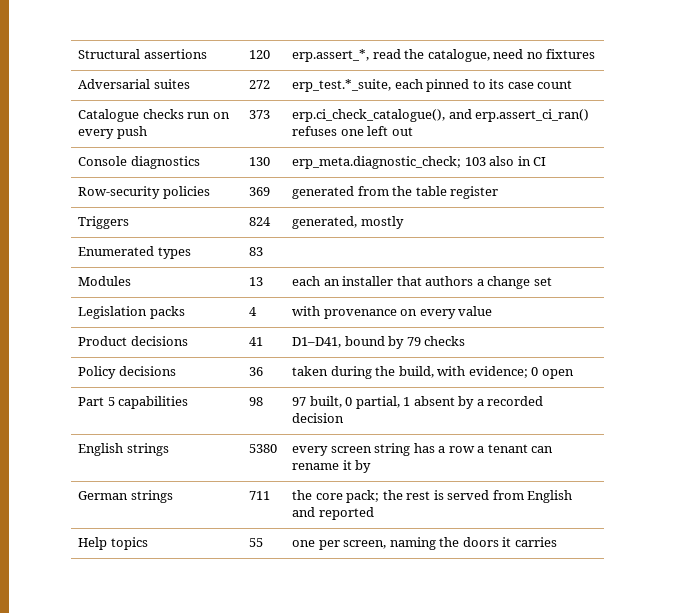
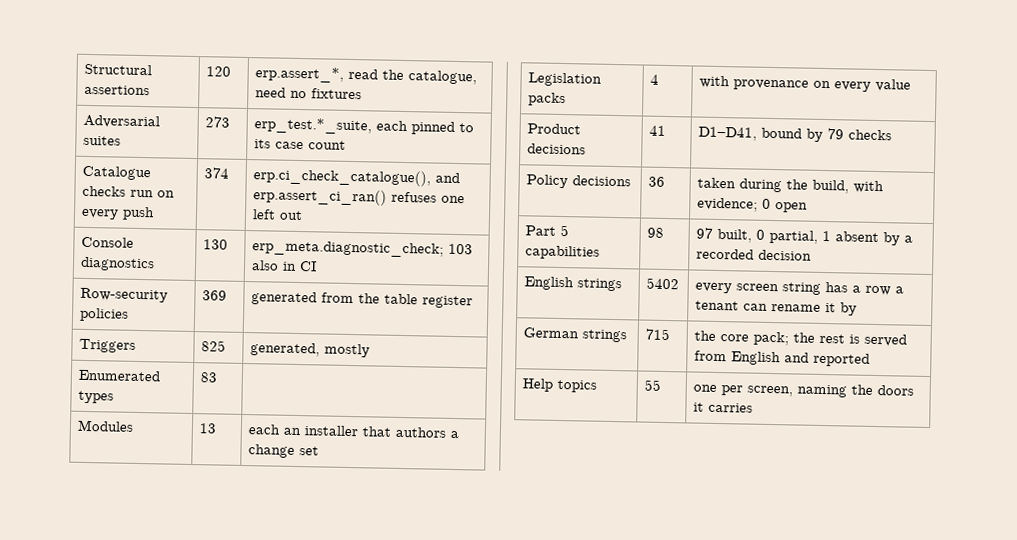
[249,80,271,89] 272 -> [204,116,230,128] 273
[249,110,271,119] 373 -> [203,167,229,179] 374
[249,217,272,226] 824 -> [200,340,226,352] 825
[249,444,278,453] 5380 -> [645,277,679,290] 5402
[249,491,271,500] 711 -> [644,328,670,341] 715

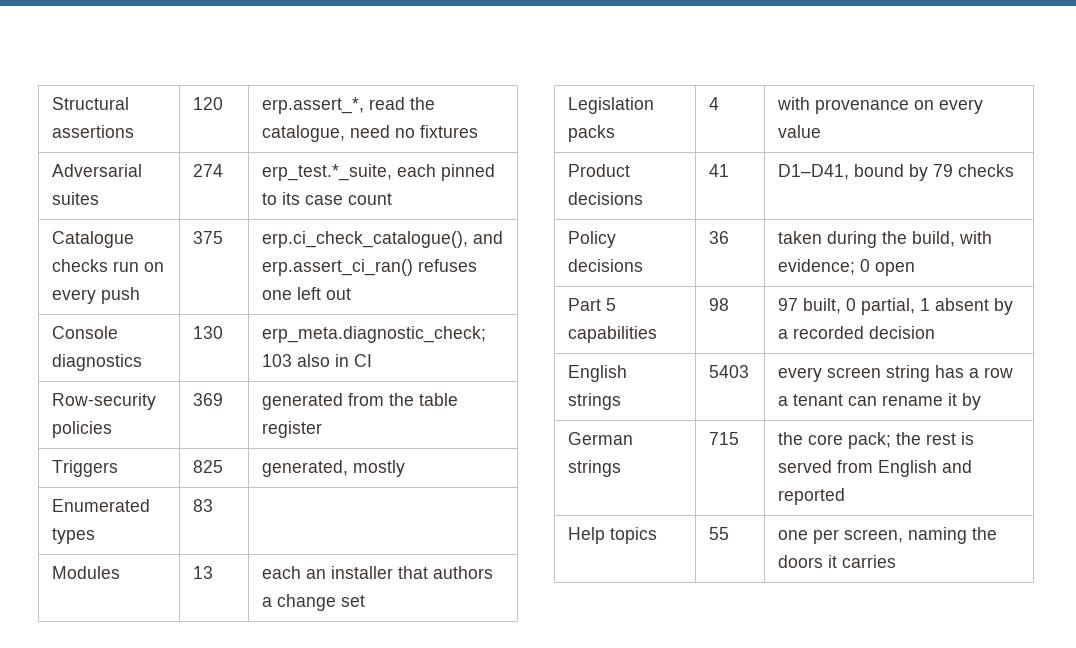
[204,116,230,128] 273 -> [192,164,223,177] 274
[203,167,229,179] 374 -> [192,231,223,244] 375
[645,277,679,290] 5402 -> [708,365,749,378] 5403

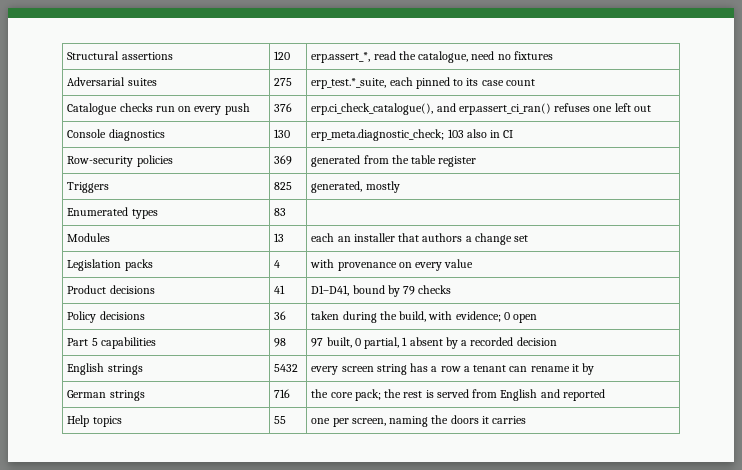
[192,164,223,177] 274 -> [274,78,293,86] 275
[192,231,223,244] 375 -> [274,103,293,112] 376
[708,365,749,378] 5403 -> [274,364,299,372] 5432
[708,432,739,445] 715 -> [274,389,291,398] 716

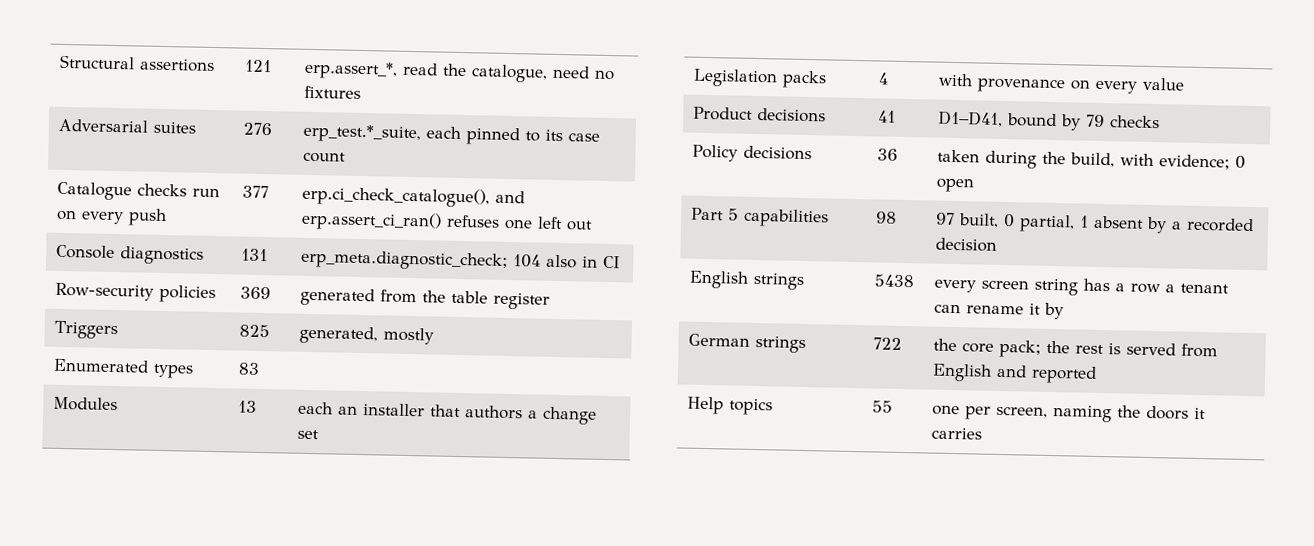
[274,51,291,60] 120 -> [244,59,273,73] 121
[274,78,293,86] 275 -> [243,122,273,136] 276
[274,103,293,112] 376 -> [242,185,270,199] 377
[274,129,291,138] 130 -> [241,248,269,262] 131
[447,129,464,138] 103 -> [513,254,542,268] 104
[274,364,299,372] 5432 -> [874,274,916,288] 5438
[274,389,291,398] 716 -> [873,337,903,350] 722

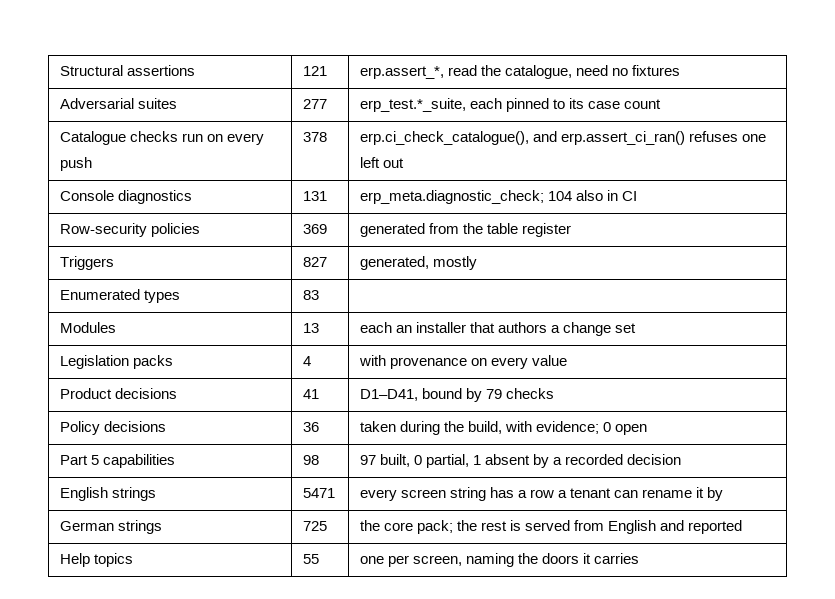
[243,122,273,136] 276 -> [302,99,327,109] 277
[242,185,270,199] 377 -> [302,132,327,142] 378
[239,324,271,338] 825 -> [302,257,327,267] 827
[874,274,916,288] 5438 -> [302,488,335,498] 5471
[873,337,903,350] 722 -> [302,521,327,531] 725

